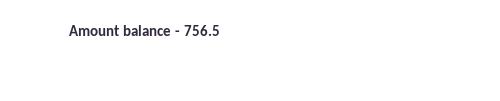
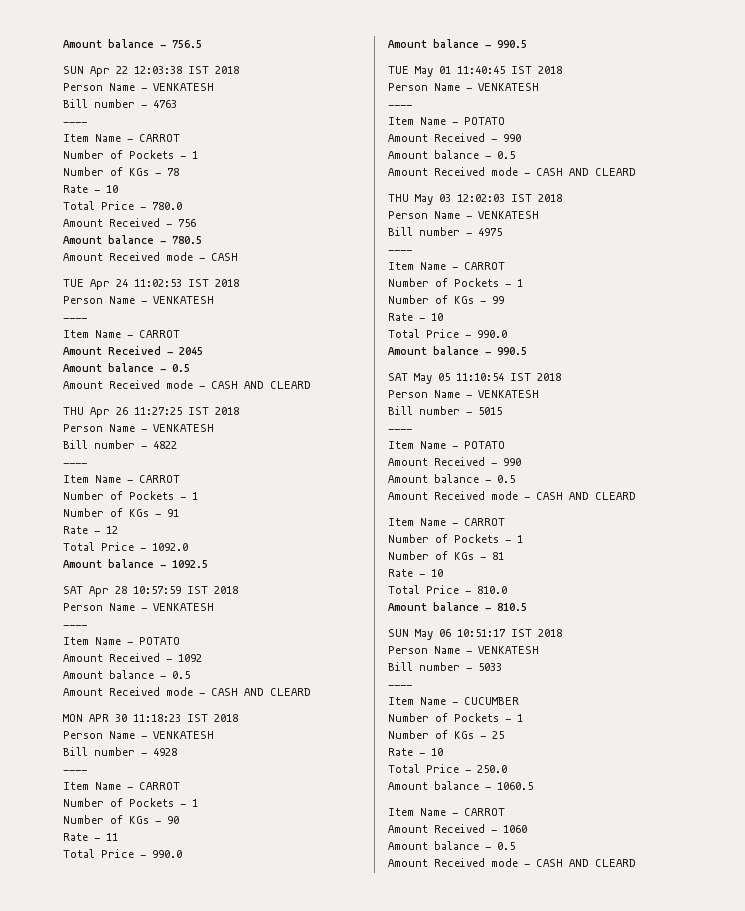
(220, 30) none -> [63,66,239,77] [63,83,214,91] [63,99,177,108] [63,122,87,125] [63,134,180,142] [63,150,198,159] [63,167,179,176] [63,185,118,193] [63,201,182,210] [63,218,196,227] [63,235,202,244] [63,252,238,261] [63,279,239,290] [63,296,214,304] [63,318,87,321] [63,330,180,338] [63,346,203,355] [63,363,190,372] [63,380,311,389] [63,407,239,418] [63,424,214,432] [63,440,177,449] [63,463,87,466] [63,475,180,483] [63,491,198,500] [63,508,179,517] [63,526,118,534] [63,542,188,551] [63,559,208,568] [63,586,238,597] [63,603,214,611] [63,625,87,628] [63,637,180,645] [63,653,202,662] [63,670,190,679] [63,687,311,696] [63,714,238,722] [63,731,214,739] [63,747,177,756] [63,770,87,773] [63,782,180,790] [63,798,198,807] [63,815,179,824] [63,833,118,841] [63,849,182,858] [388,39,527,48] [388,66,562,77] [388,83,539,91] [388,105,412,108] [388,117,505,125] [388,133,521,142] [388,150,515,159] [388,167,636,176] [388,194,562,205] [388,211,539,219] [388,227,502,236] [388,250,412,253] [388,262,505,270] [388,278,523,287] [388,295,504,304] [388,313,443,321] [388,329,507,338] [388,346,527,355] [388,373,561,384] [388,390,539,398] [388,406,502,415] [388,429,412,432] [388,441,505,449] [388,457,521,466] [388,474,515,483] [388,491,636,500] [388,518,505,526] [388,534,523,543] [388,551,504,560] [388,569,443,577] [388,585,507,594] [388,602,527,611] [388,629,562,640] [388,646,539,654] [388,662,502,671] [388,685,412,688] [388,697,519,705] [388,713,523,722] [388,730,504,739] [388,748,443,756] [388,764,507,773] [388,781,533,790] [388,808,505,816] [388,824,527,833] [388,841,515,850] [388,858,636,867] // SUN Apr 22 12:03:38 IST 2018 // Person Name - VENKATESH // Bill number - 4763 // ---- // Item Name - CARROT // Number of Pockets - 1 // Number of KGs - 78 // Rate - 10 // Total Price - 780.0 // Amount Received - 756 // Amount balance - 780.5 // Amount Received mode - CASH // TUE Apr 24 11:02:53 IST 2018 // Person Name - VENKATESH // ---- // Item Name - CARROT // Amount Received - 2045 // Amount balance - 0.5 // Amount Received mode - CASH AND CLEARD // THU Apr 26 11:27:25 IST 2018 // Person Name - VENKATESH // Bill number - 4822 // ---- // Item Name - CARROT // Number of Pockets - 1 // Number of KGs - 91 // Rate - 12 // Total Price - 1092.0 // Amount balance - 1092.5 // SAT Apr 28 10:57:59 IST 2018 // Person Name - VENKATESH // ---- // Item Name - POTATO // Amount Received - 1092 // Amount balance - 0.5 // Amount Received mode - CASH AND CLEARD // MON APR 30 11:18:23 IST 2018 // Person Name - VENKATESH // Bill number - 4928 // ---- // Item Name - CARROT // Number of Pockets - 1 // Number of KGs - 90 // Rate - 11 // Total Price - 990.0 // Amount balance - 990.5 // TUE May 01 11:40:45 IST 2018 // Person Name - VENKATESH // ---- // Item Name - POTATO // Amount Received - 990 // Amount balance - 0.5 // Amount Received mode - CASH AND CLEARD // THU May 03 12:02:03 IST 2018 // Person Name - VENKATESH // Bill number - 4975 // ---- // Item Name - CARROT // Number of Pockets - 1 // Number of KGs - 99 // Rate - 10 // Total Price - 990.0 // Amount balance - 990.5 // SAT May 05 11:10:54 IST 2018 // Person Name - VENKATESH // Bill number - 5015 // ---- // Item Name - POTATO // Amount Received - 990 // Amount balance - 0.5 // Amount Received mode - CASH AND CLEARD // Item Name - CARROT // Number of Pockets - 1 // Number of KGs - 81 // Rate - 10 // Total Price - 810.0 // Amount balance - 810.5 // SUN May 06 10:51:17 IST 2018 // Person Name - VENKATESH // Bill number - 5033 // ---- // Item Name - CUCUMBER // Number of Pockets - 1 // Number of KGs - 25 // Rate - 10 // Total Price - 250.0 // Amount balance - 1060.5 // Item Name - CARROT // Amount Received - 1060 // Amount balance - 0.5 // Amount Received mode - CASH AND CLEARD

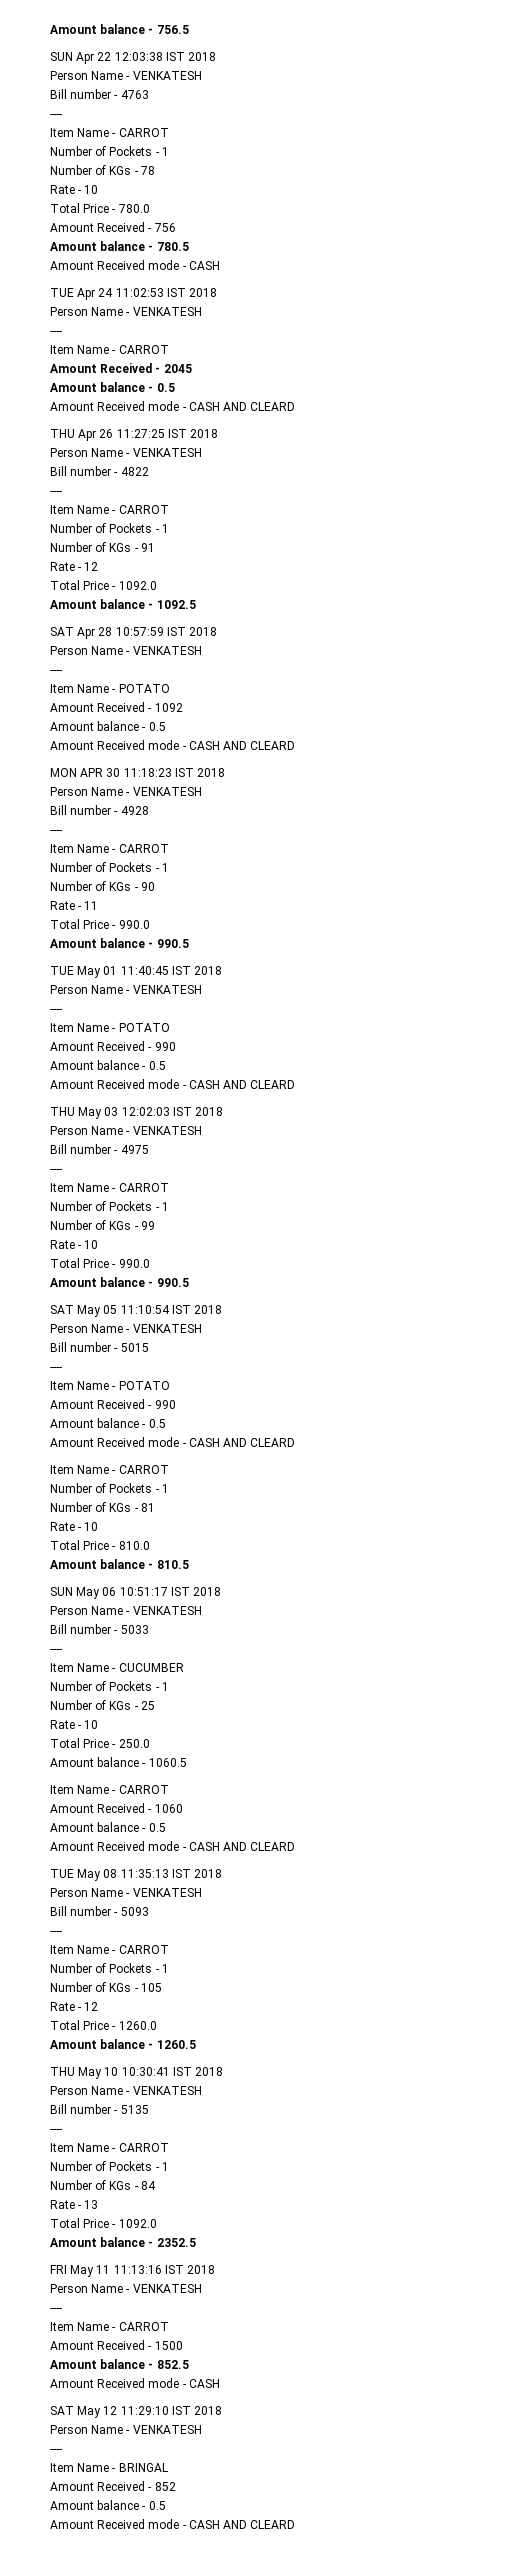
(636, 863) none -> [50,1869,223,1881] [50,1888,202,1897] [50,1906,149,1916] [50,1931,63,1935] [50,1945,169,1954] [50,1963,169,1973] [50,1982,162,1992] [50,2002,99,2011] [50,2020,157,2030] [50,2039,196,2049] [50,2067,224,2079] [50,2086,202,2095] [50,2104,149,2114] [50,2129,63,2133] [50,2143,169,2152] [50,2161,169,2171] [50,2180,156,2190] [50,2200,99,2209] [50,2218,157,2228] [50,2237,196,2247] [50,2265,216,2277] [50,2284,202,2293] [50,2308,63,2312] [50,2322,169,2331] [50,2340,183,2350] [50,2359,189,2369] [50,2378,220,2388] [50,2406,223,2418] [50,2425,202,2434] [50,2449,63,2453] [50,2463,168,2472] [50,2481,176,2491] [50,2500,166,2510] [50,2519,296,2529] // TUE May 08 11:35:13 IST 2018 // Person Name - VENKATESH // Bill number - 5093 // ---- // Item Name - CARROT // Number of Pockets - 1 // Number of KGs - 105 // Rate - 12 // Total Price - 1260.0 // Amount balance - 1260.5 // THU May 10 10:30:41 IST 2018 // Person Name - VENKATESH // Bill number - 5135 // ---- // Item Name - CARROT // Number of Pockets - 1 // Number of KGs - 84 // Rate - 13 // Total Price - 1092.0 // Amount balance - 2352.5 // FRI May 11 11:13:16 IST 2018 // Person Name - VENKATESH // ---- // Item Name - CARROT // Amount Received - 1500 // Amount balance - 852.5 // Amount Received mode - CASH // SAT May 12 11:29:10 IST 2018 // Person Name - VENKATESH // ---- // Item Name - BRINGAL // Amount Received - 852 // Amount balance - 0.5 // Amount Received mode - CASH AND CLEARD

